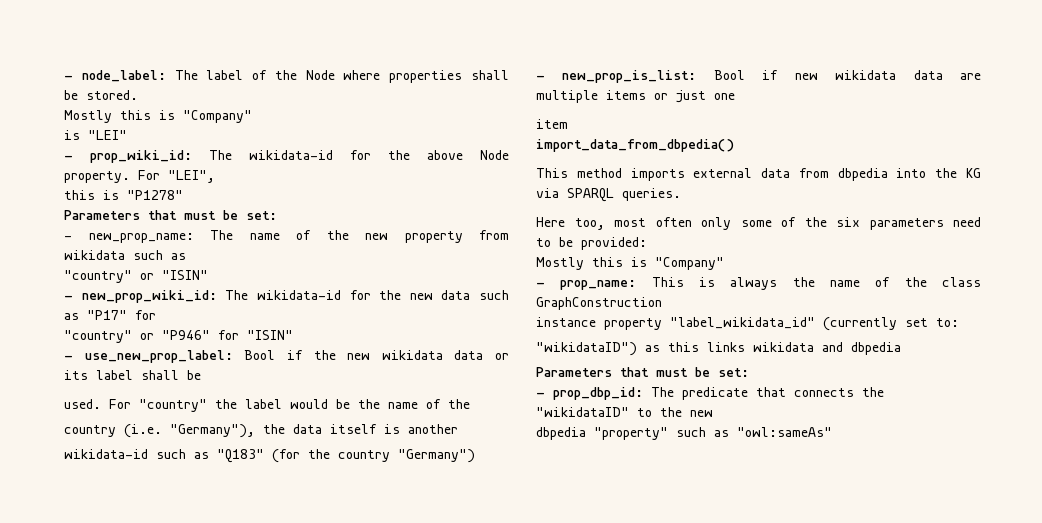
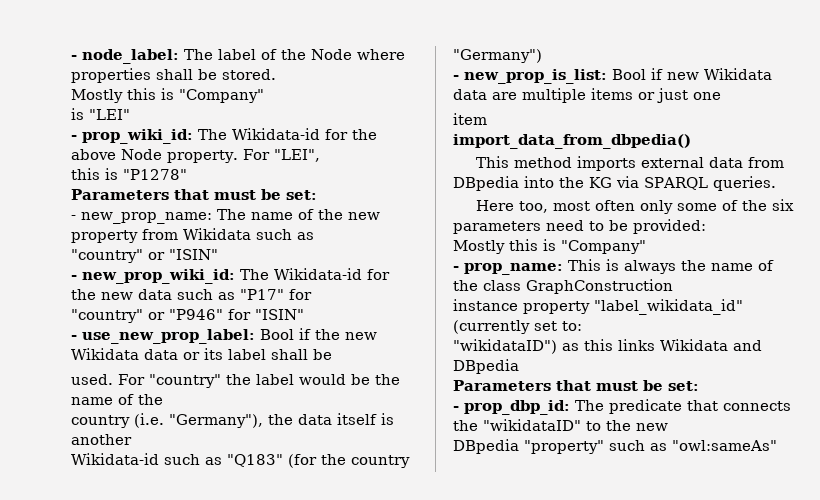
[249,150,333,160] wikidata-id -> [232,128,320,140] Wikidata-id
[64,250,125,260] wikidata -> [183,228,251,240] Wikidata
[256,290,341,300] wikidata-id -> [274,268,362,280] Wikidata-id
[381,350,443,360] wikidata -> [71,348,139,360] Wikidata
[64,449,148,459] wikidata-id -> [71,453,159,465] Wikidata-id
[835,70,897,80] wikidata -> [704,68,772,80] Wikidata
[837,168,888,181] dbpedia -> [453,176,519,191] DBpedia
[753,342,901,355] wikidata and dbpedia -> [660,339,762,351] [453,359,519,374] Wikidata and DBpedia
[536,427,586,440] dbpedia -> [453,439,519,454] DBpedia

